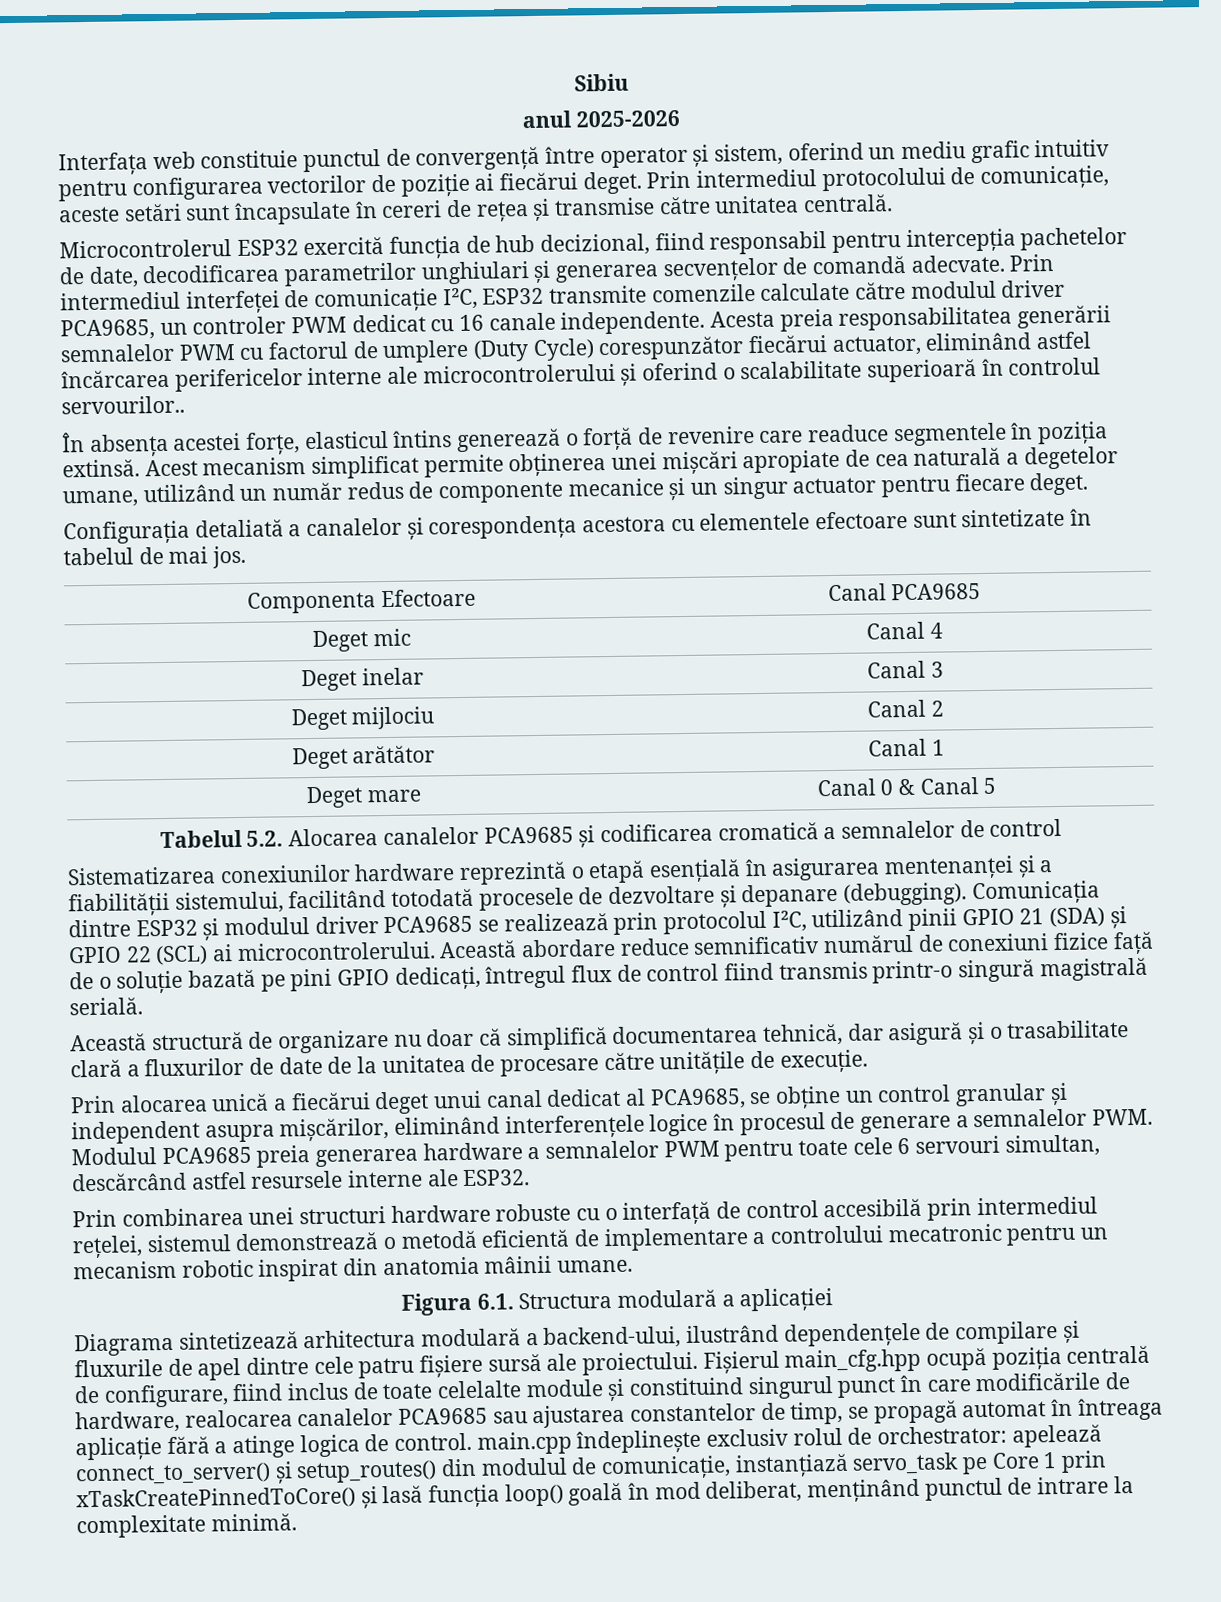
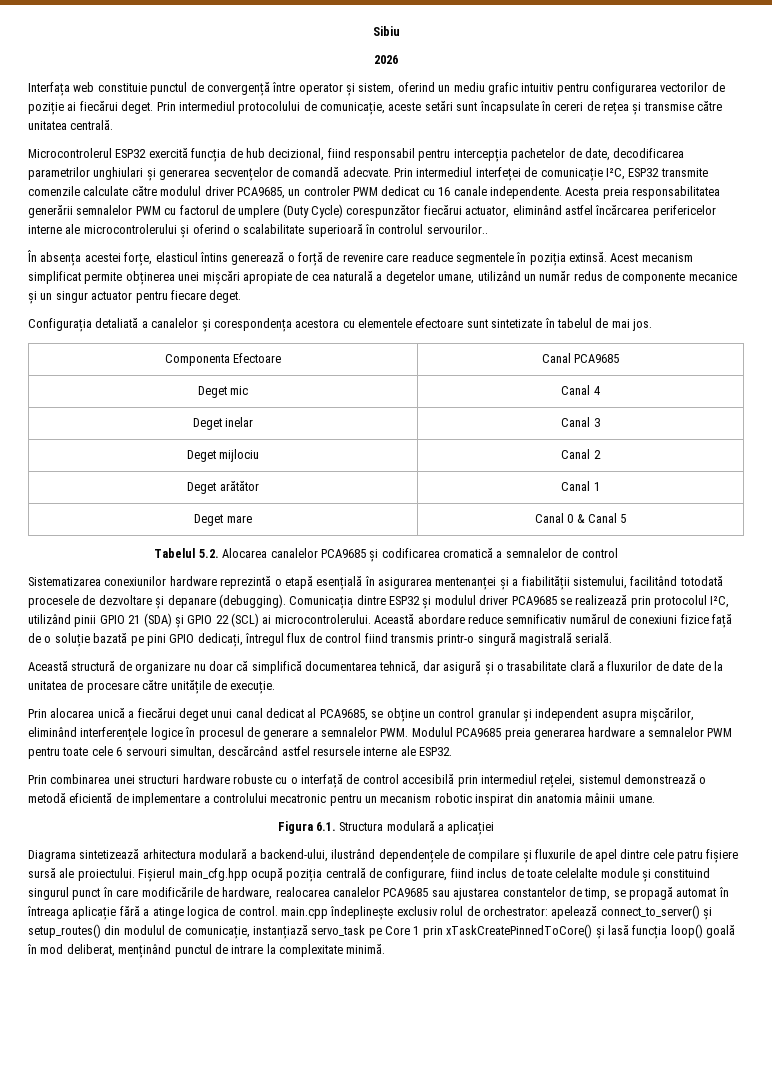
[522,110,680,129] anul 2025-2026 -> [374,55,398,64] 2026

